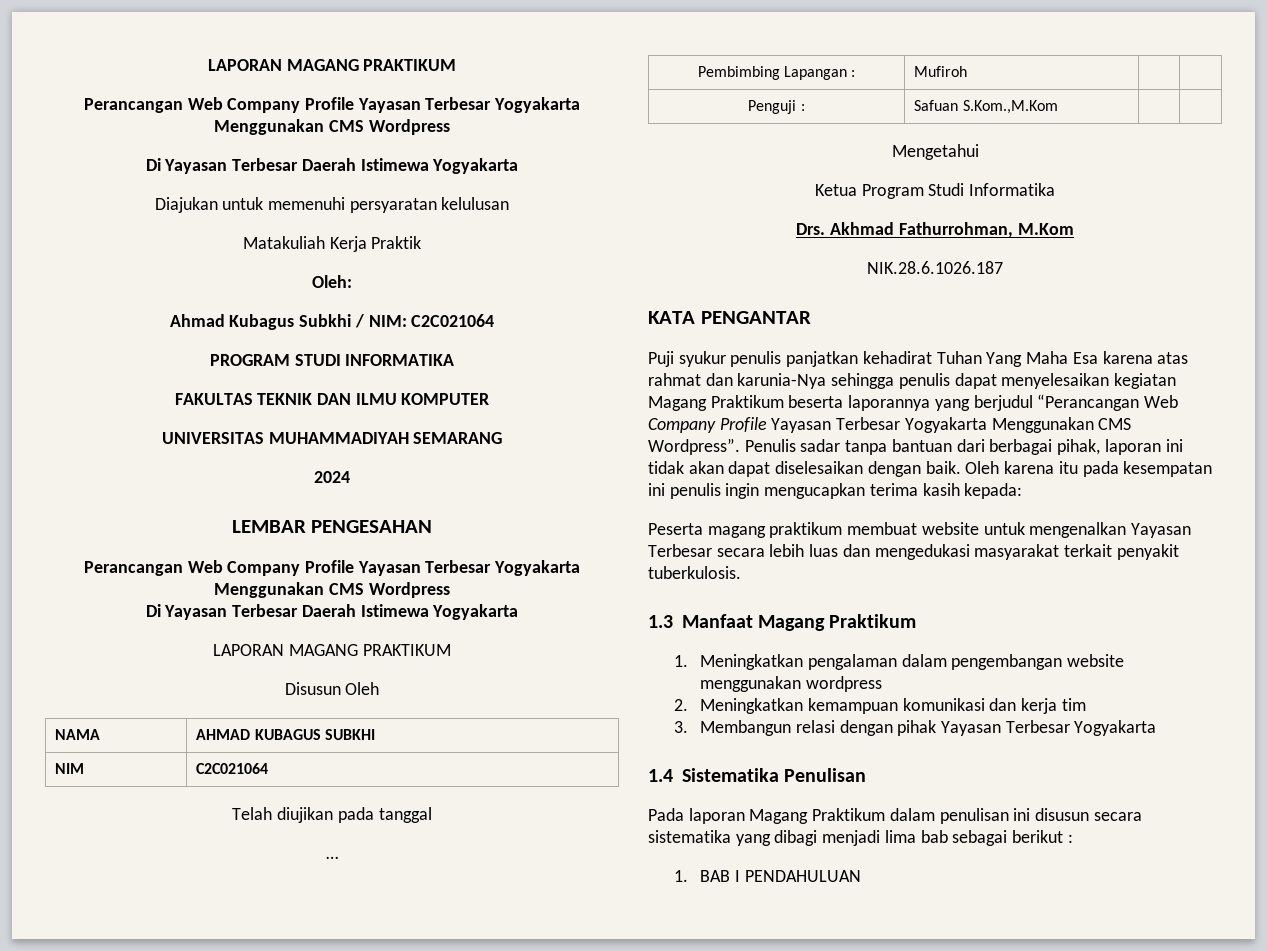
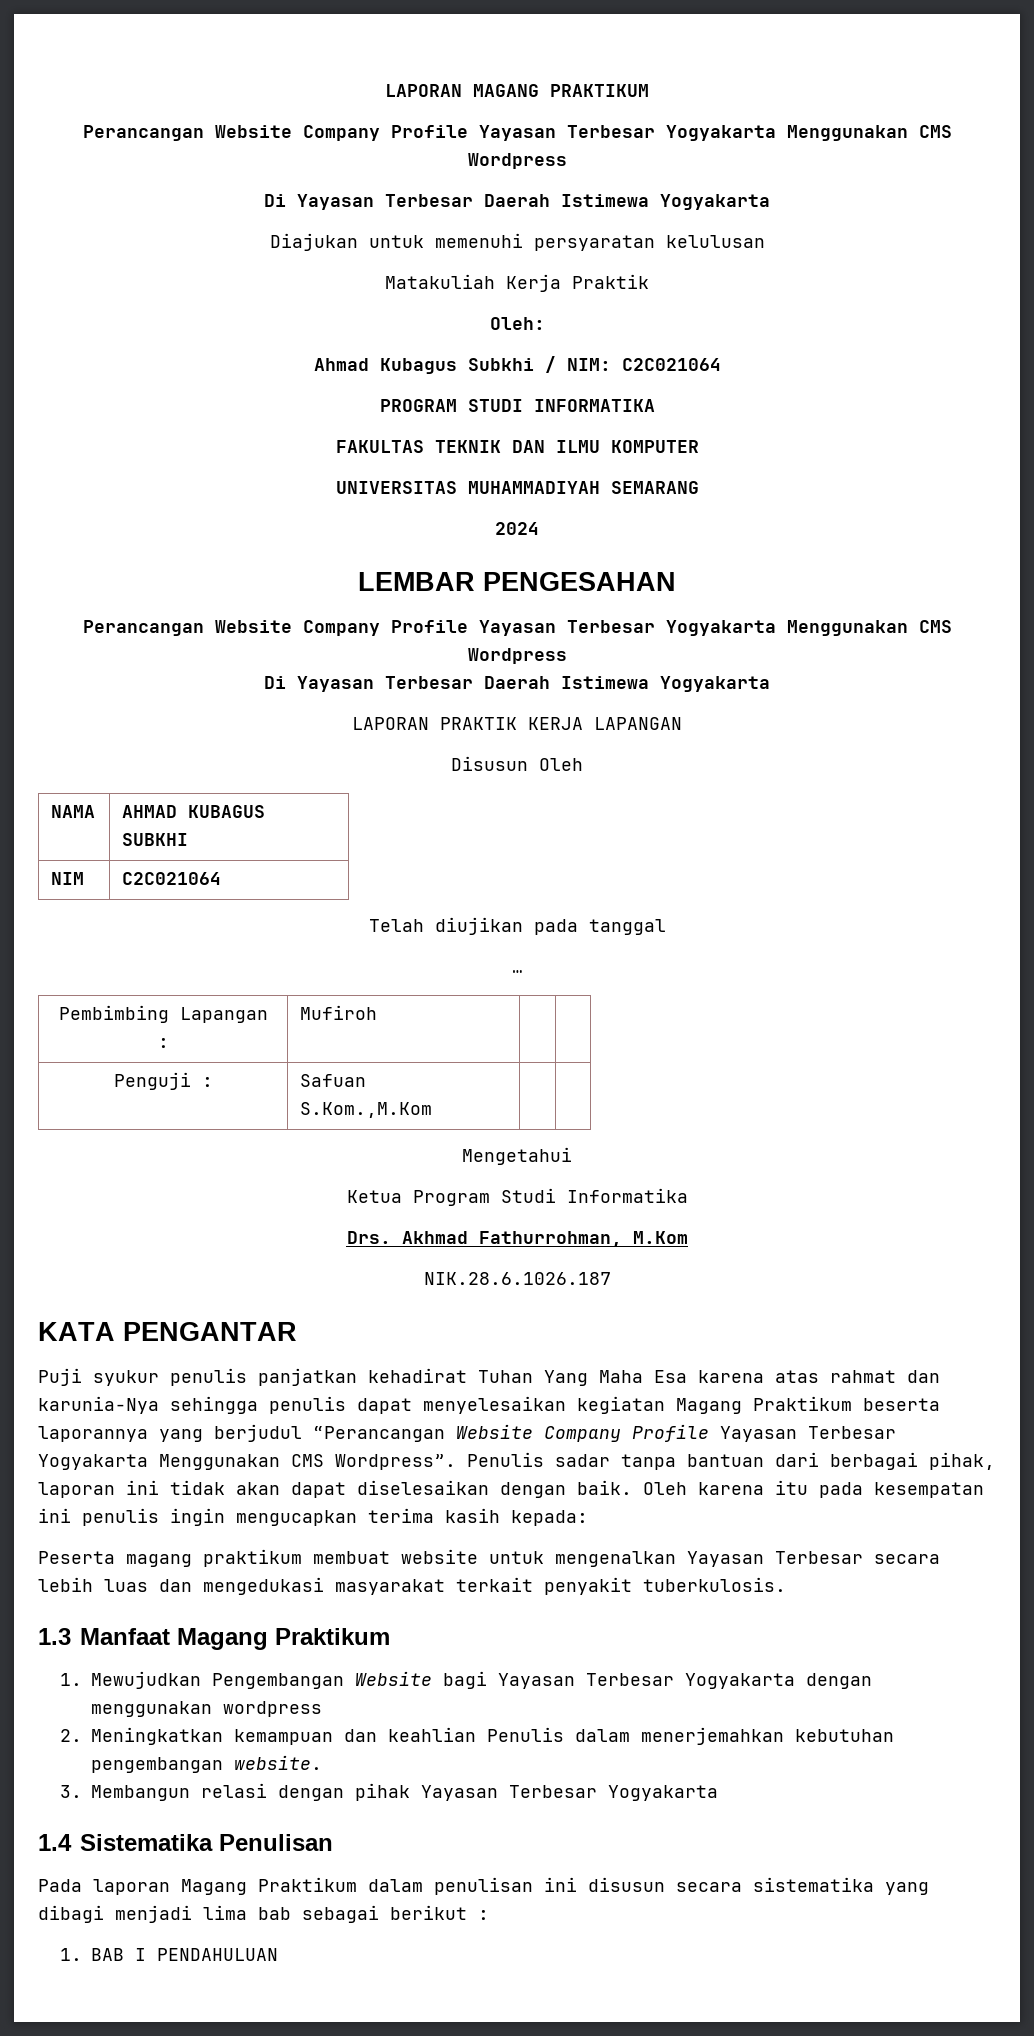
[187,97,223,110] Web -> [214,125,292,138] Website
[187,560,223,573] Web -> [214,620,292,633] Website
[289,644,451,656] MAGANG PRAKTIKUM -> [440,717,682,730] PRAKTIK KERJA LAPANGAN
[1144,395,1179,408] Web -> [456,1424,533,1439] Website
[700,654,1125,670] Meningkatkan pengalaman dalam pengembangan website -> [90,1671,872,1689] Mewujudkan Pengembangan Website bagi Yayasan Terbesar Yogyakarta dengan
[902,698,1086,714] komunikasi dan kerja tim -> [343,1727,894,1745] [90,1755,322,1773] dan keahlian Penulis dalam menerjemahkan kebutuhan pengembangan website.

